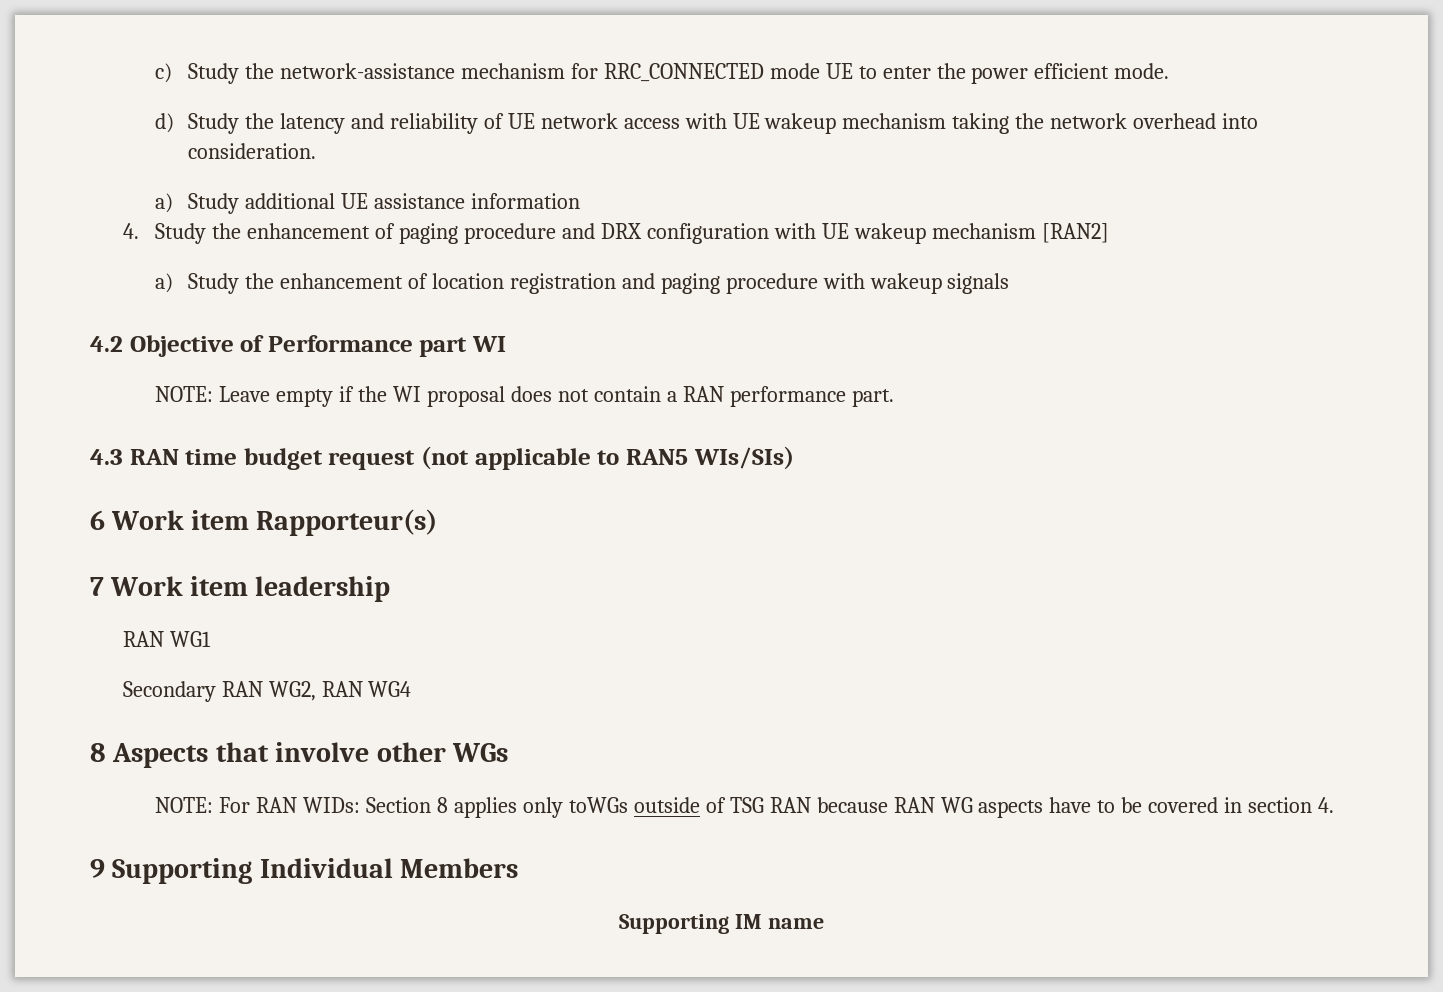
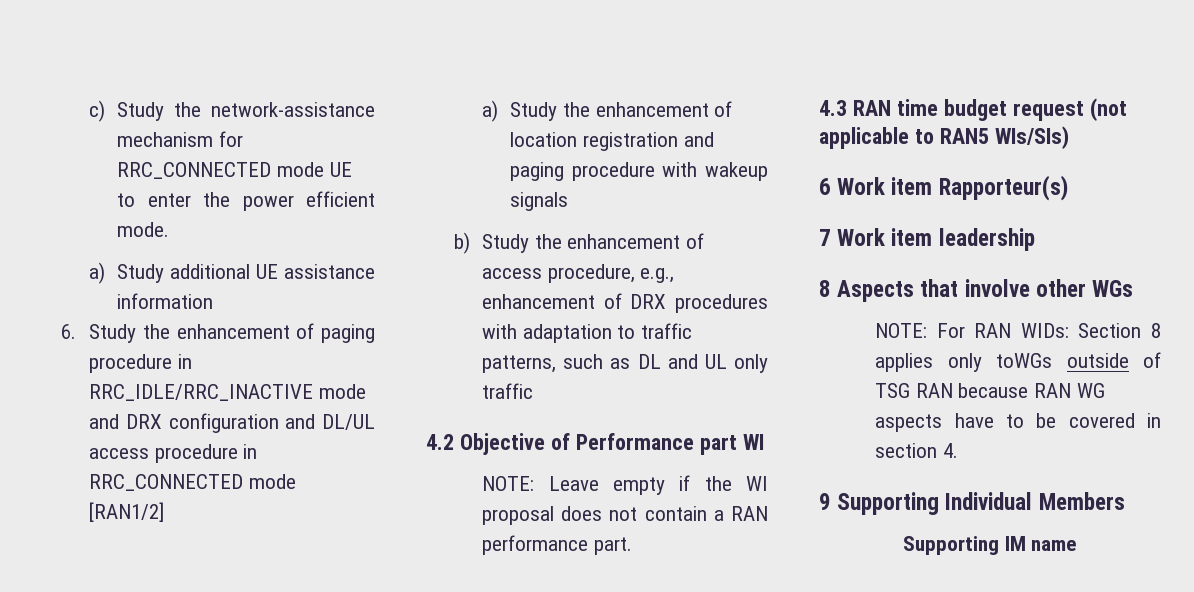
[155,113,1259,134] [188,143,317,159] // d) Study the latency and reliability of UE network access with UE wakeup mechanism taking the network overhead into consideration. -> (170, 229) none
[122,223,139,239] 4. -> [61,324,77,339] 6.
[562,223,1109,244] and DRX configuration with UE wakeup mechanism [RAN2] -> [177,354,192,369] [89,384,366,401] [89,413,375,433] [89,444,258,463] [89,474,296,491] [89,502,165,522] in RRC_IDLE/RRC_INACTIVE mode and DRX configuration and DL/UL access procedure in RRC_CONNECTED mode [RAN1/2]
(1010, 283) none -> [454,232,705,254] [482,264,675,283] [482,293,768,313] [482,323,693,343] [482,354,768,373] [482,383,534,399] // b) Study the enhancement of access procedure, e.g., enhancement of DRX procedures with adaptation to traffic patterns, such as DL and UL only traffic
[122,631,211,647] [122,681,412,702] // RAN WG1 // Secondary RAN WG2, RAN WG4 -> (1035, 239) none

